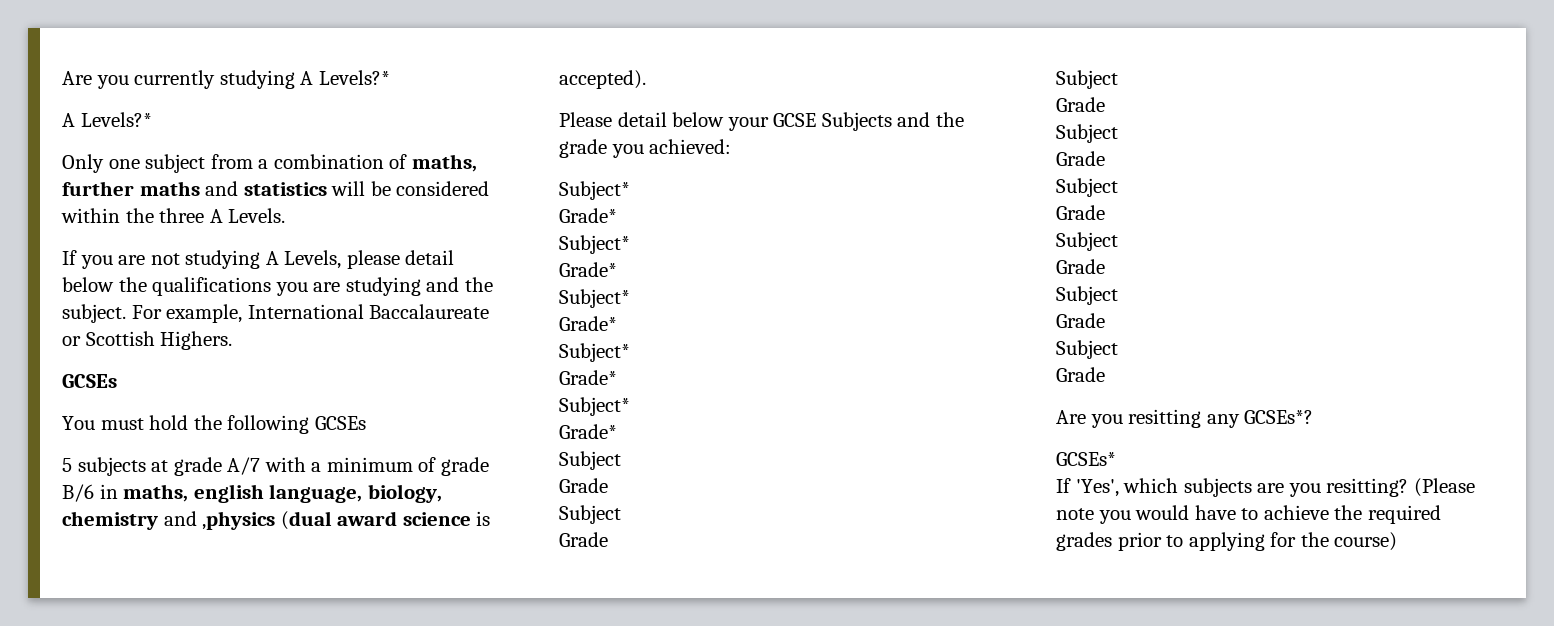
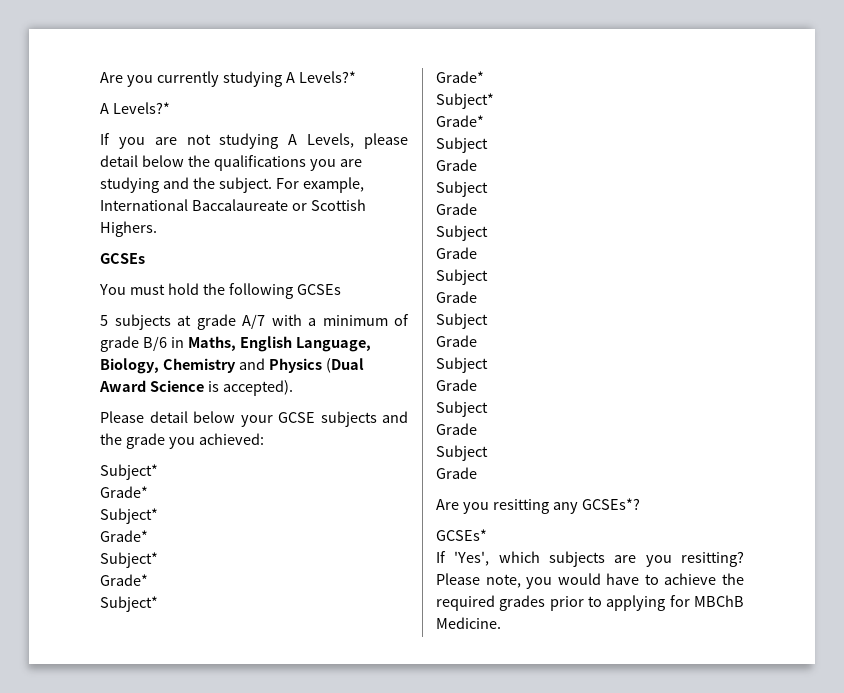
[62,154,477,173] [62,181,490,196] [61,208,286,223] // Only one subject from a combination of maths, further maths and statistics will be considered within the three A Levels. -> (170, 108) none
[123,484,442,503] [62,511,471,530] maths, english language, biology, chemistry and ,physics (dual award science -> [187,336,371,352] [100,358,364,374] [99,380,204,392] Maths, English Language, Biology, Chemistry and Physics (Dual Award Science
[821,112,892,131] Subjects -> [320,411,377,427] subjects
[1413,478,1475,497] [1056,508,1094,520] (Please note -> [436,573,521,588] Please note,
[1300,532,1398,551] the course) -> [694,595,744,607] [436,617,501,629] MBChB Medicine.

